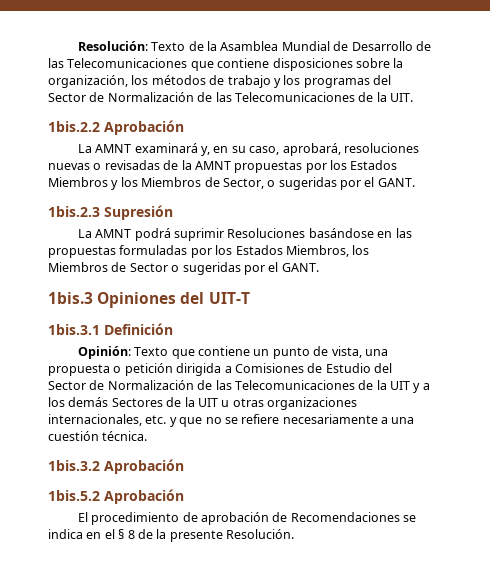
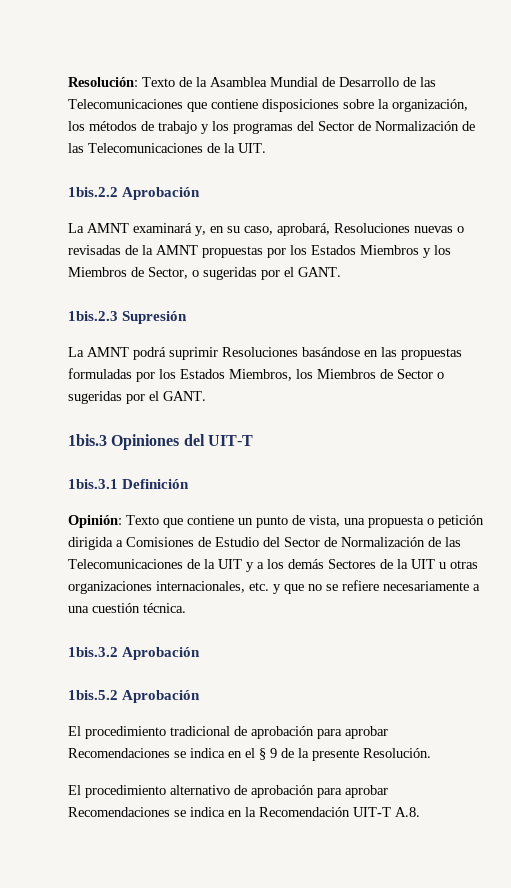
[343,143,419,153] resoluciones -> [334,223,410,233] Resoluciones
[182,512,288,525] de aprobación de -> [170,726,388,739] tradicional de aprobación para aprobar
[127,530,135,539] 8 -> [270,748,277,758] 9
(294, 534) none -> [68,785,388,798] [68,807,420,817] // El procedimiento alternativo de aprobación para aprobar Recomendaciones se indica en la Recomendación UIT-T A.8.

